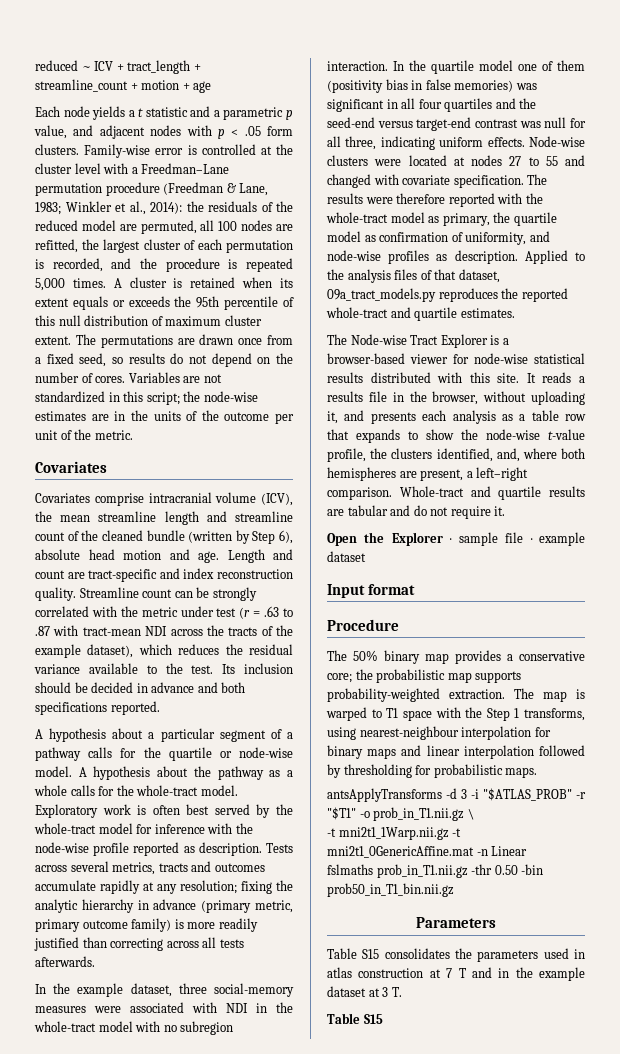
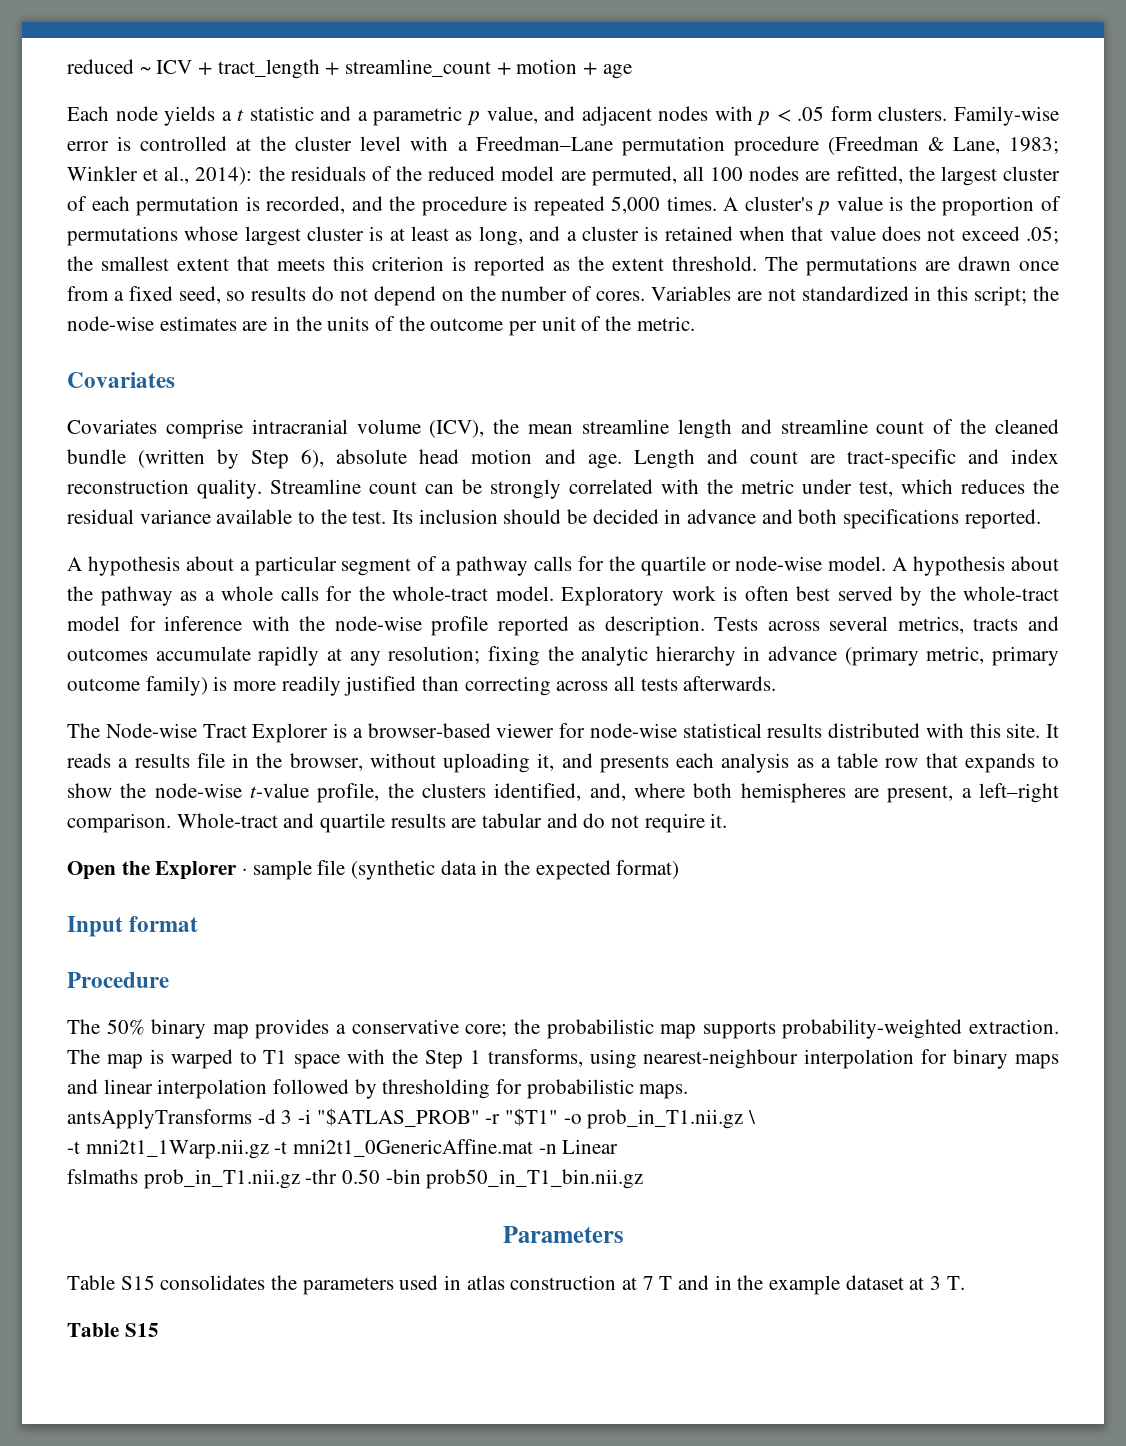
[129,277,293,288] [35,296,294,310] [35,315,262,326] [35,336,71,345] cluster is retained when its extent equals or exceeds the 95th percentile of this null distribution of maximum cluster extent. -> [744,196,1061,216] [67,226,1060,246] [67,256,757,276] cluster's p value is the proportion of permutations whose largest cluster is at least as long, and a cluster is retained when that value does not exceed .05; the smallest extent that meets this criterion is reported as the extent threshold.
[216,606,293,619] [35,625,293,636] [35,644,134,658] test (r = .63 to .87 with tract-mean NDI across the tracts of the example dataset), -> [859,481,893,497] test,
[35,983,294,997] [35,1002,293,1013] [34,1021,234,1035] [327,60,585,74] [327,79,537,93] [327,98,537,112] [327,117,586,131] [327,136,585,150] [327,155,585,166] [327,174,548,188] [327,193,543,207] [326,212,557,226] [327,231,550,245] [327,250,585,264] [327,269,500,283] [327,288,568,302] [326,307,515,321] // In the example dataset, three social-memory measures were associated with NDI in the whole-tract model with no subregion interaction. In the quartile model one of them (positivity bias in false memories) was significant in all four quartiles and the seed-end versus target-end contrast was null for all three, indicating uniform effects. Node-wise clusters were located at nodes 27 to 55 and changed with covariate specification. The results were therefore reported with the whole-tract model as primary, the quartile model as confirmation of uniformity, and node-wise profiles as description. Applied to the analysis files of that dataset, 09a_tract_models.py reproduces the reported whole-tract and quartile estimates. -> (777, 683) none
[530,532,585,546] [327,551,366,562] · example dataset -> [351,860,680,880] (synthetic data in the expected format)

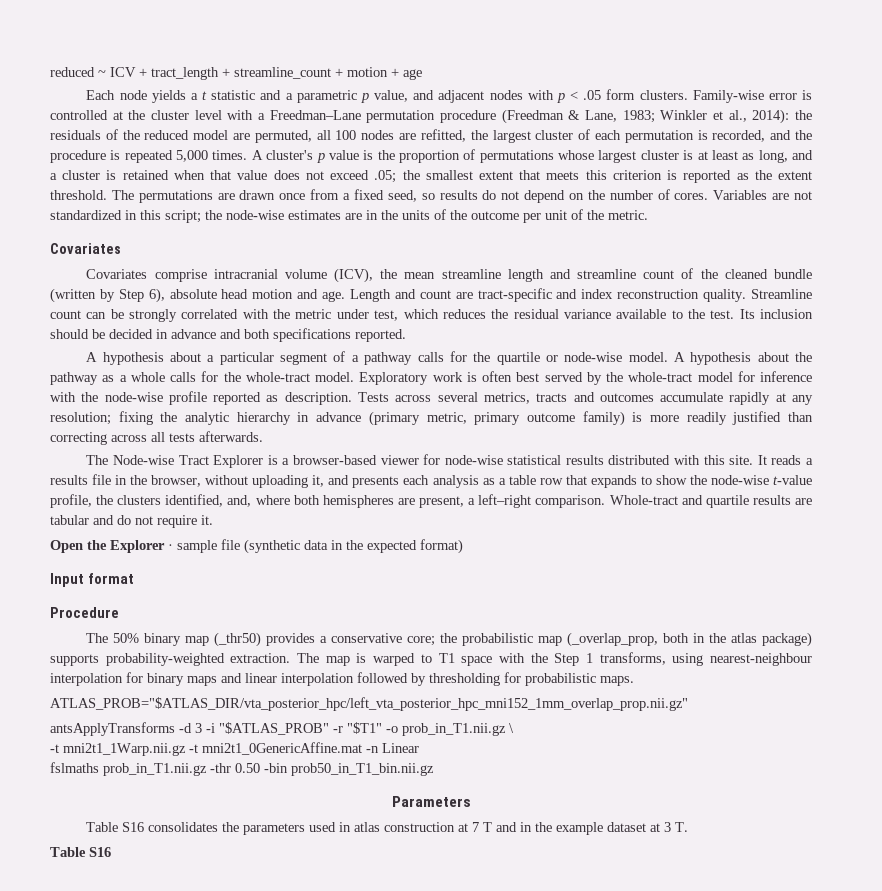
(249, 1031) none -> [214,632,262,647] (_thr50)
(697, 1031) none -> [567,632,812,647] (_overlap_prop, both in the atlas package)
(689, 1091) none -> [50,697,688,711] // ATLAS_PROB="$ATLAS_DIR/vta_posterior_hpc/left_vta_posterior_hpc_mni152_1mm_overlap_prop.nii.gz"
[120,1275,155,1290] S15 -> [122,822,145,832] S16
[124,1323,159,1337] S15 -> [89,847,111,857] S16

